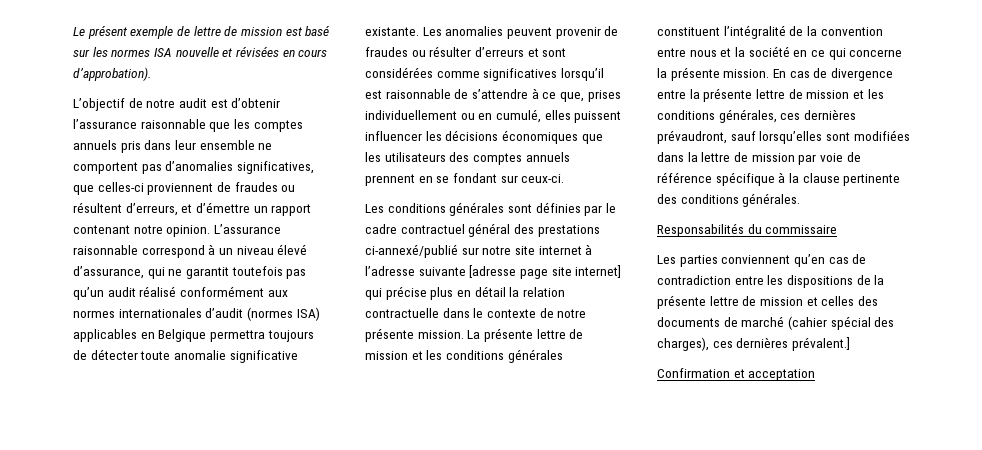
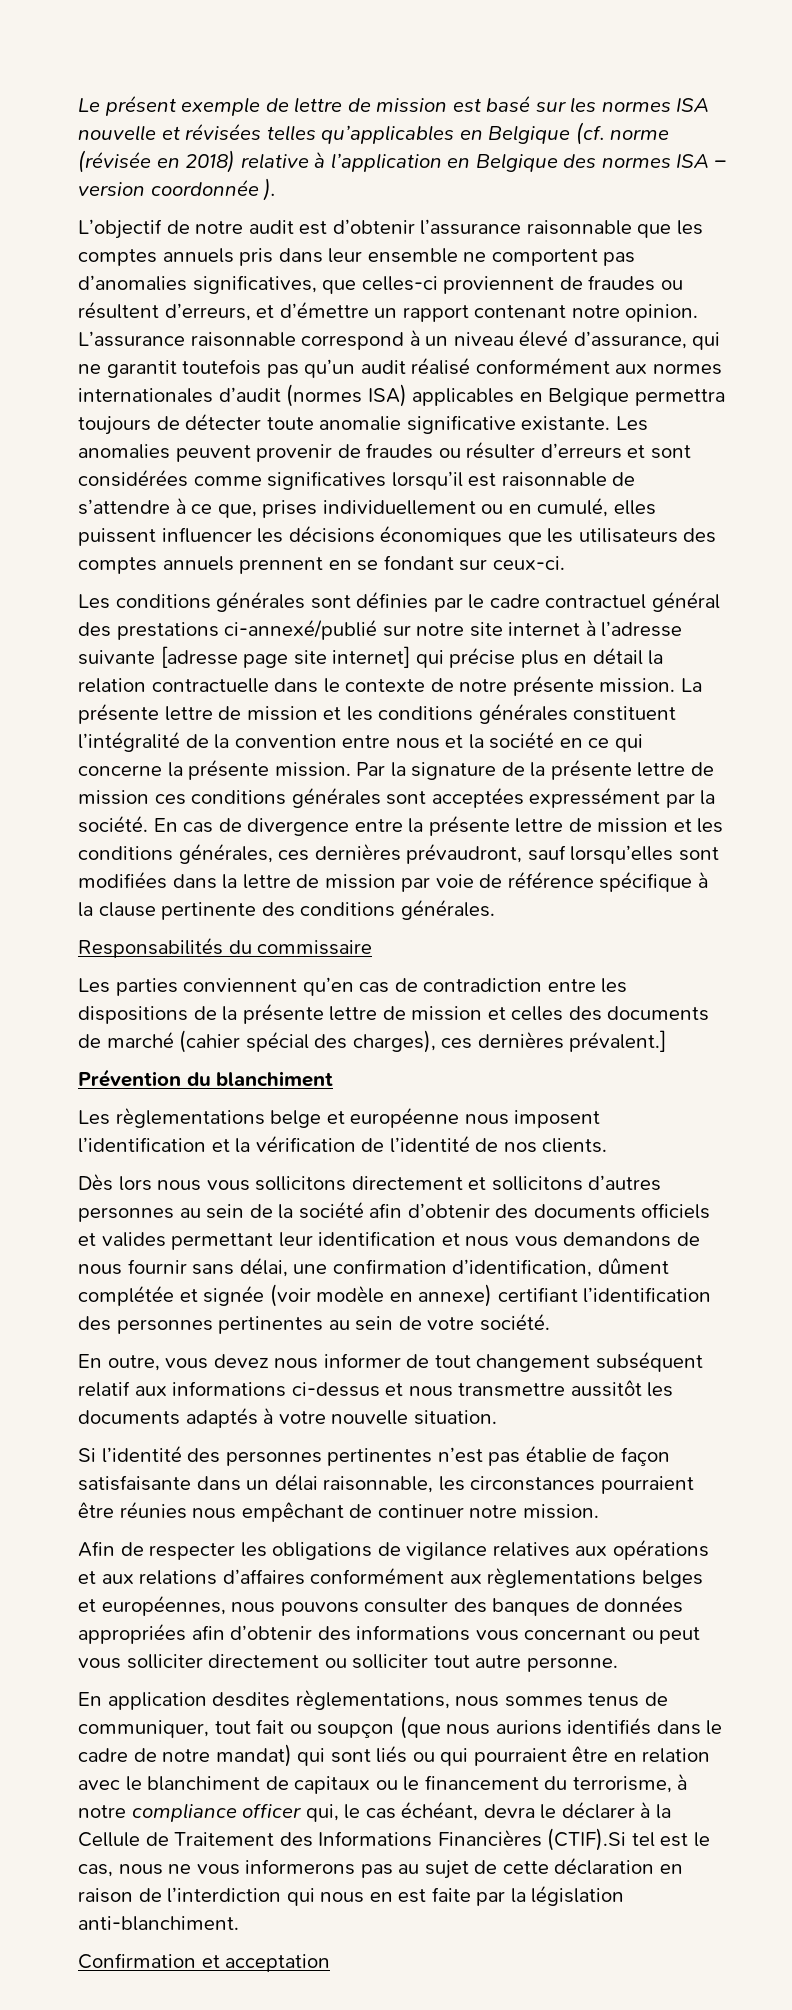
[282,49,328,57] [73,67,151,81] en cours d’approbation). -> [266,122,670,145] [78,150,726,173] [78,178,277,201] telles qu’applicables en Belgique (cf. norme (révisée en 2018) relative à l’application en Belgique des normes ISA – version coordonnée ).
(770, 73) none -> [356,759,714,780] [78,787,716,808] [78,815,148,833] Par la signature de la présente lettre de mission ces conditions générales sont acceptées expressément par la société.
(850, 344) none -> [78,1069,334,1087] [78,1107,601,1128] [78,1135,608,1153] [78,1173,662,1191] [78,1201,711,1222] [78,1231,700,1250] [78,1257,669,1277] [78,1284,712,1307] [78,1313,550,1334] [78,1351,703,1372] [78,1380,674,1397] [78,1407,497,1428] [78,1445,670,1466] [78,1473,694,1494] [78,1501,599,1522] [78,1539,709,1560] [78,1567,703,1588] [78,1595,684,1616] [78,1623,701,1644] [78,1654,618,1672] [78,1689,668,1710] [78,1716,723,1739] [78,1744,711,1767] [78,1773,688,1794] [78,1801,671,1822] [78,1828,710,1851] [78,1857,683,1879] [78,1885,625,1906] [78,1916,239,1931] // Prévention du blanchiment // Les règlementations belge et européenne nous imposent l’identification et la vérification de l’identité de nos clients. // Dès lors nous vous sollicitons directement et sollicitons d’autres personnes au sein de la société afin d’obtenir des documents officiels et valides permettant leur identification et nous vous demandons de nous fournir sans délai, une confirmation d’identification, dûment complétée et signée (voir modèle en annexe) certifiant l’identification des personnes pertinentes au sein de votre société. // En outre, vous devez nous informer de tout changement subséquent relatif aux informations ci-dessus et nous transmettre aussitôt les documents adaptés à votre nouvelle situation. // Si l’identité des personnes pertinentes n’est pas établie de façon satisfaisante dans un délai raisonnable, les circonstances pourraient être réunies nous empêchant de continuer notre mission. // Afin de respecter les obligations de vigilance relatives aux opérations et aux relations d’affaires conformément aux règlementations belges et européennes, nous pouvons consulter des banques de données appropriées afin d’obtenir des informations vous concernant ou peut vous solliciter directement ou solliciter tout autre personne. // En application desdites règlementations, nous sommes tenus de communiquer, tout fait ou soupçon (que nous aurions identifiés dans le cadre de notre mandat) qui sont liés ou qui pourraient être en relation avec le blanchiment de capitaux ou le financement du terrorisme, à notre compliance officer qui, le cas échéant, devra le déclarer à la Cellule de Traitement des Informations Financières (CTIF).Si tel est le cas, nous ne vous informerons pas au sujet de cette déclaration en raison de l’interdiction qui nous en est faite par la législation anti-blanchiment.

